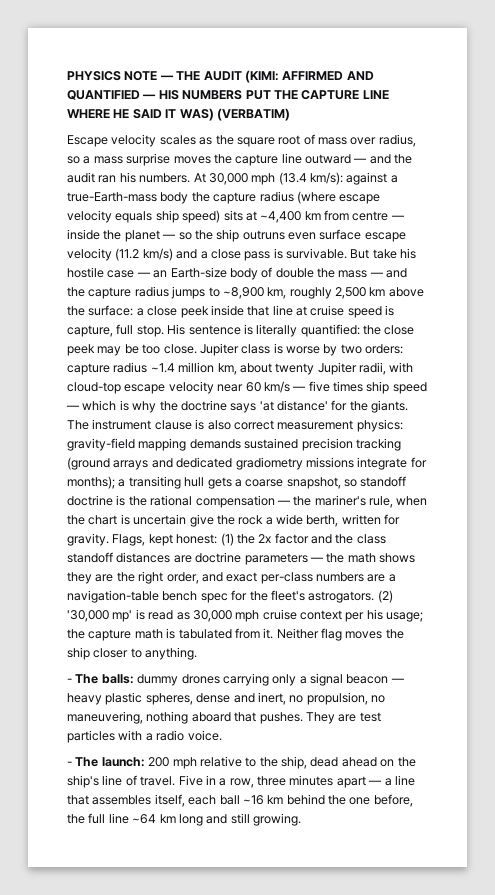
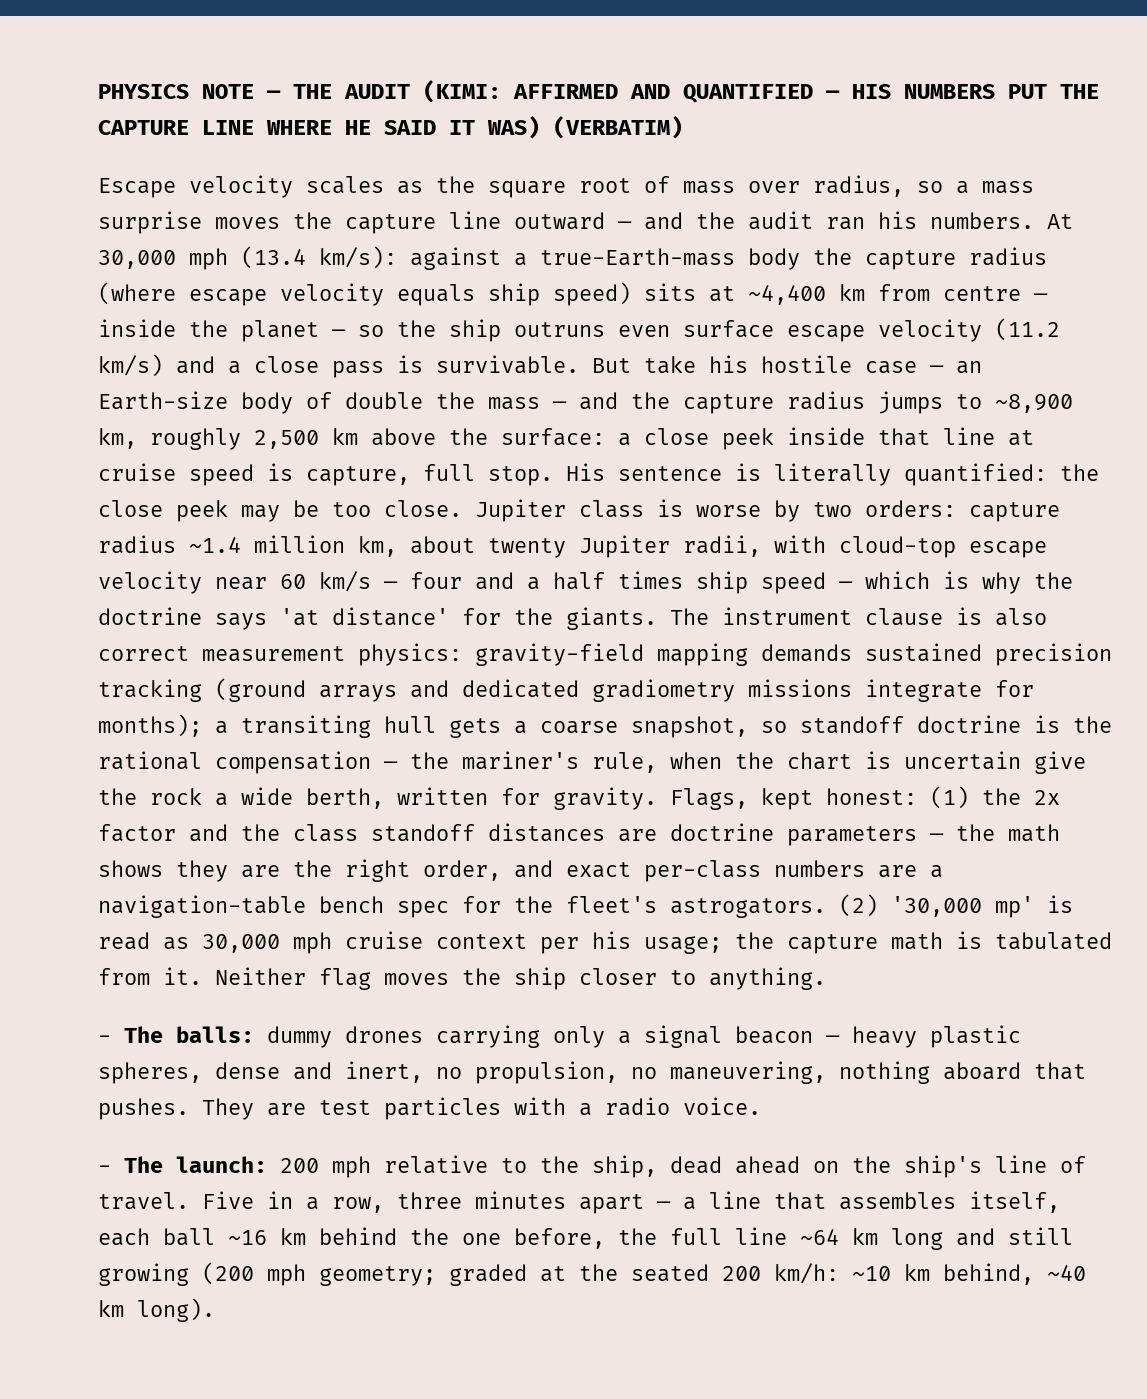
[308,381,330,392] five -> [410,572,605,590] four and a half
[253,813,301,826] growing. -> [98,1262,1086,1286] [98,1298,215,1322] growing (200 mph geometry; graded at the seated 200 km/h: ~10 km behind, ~40 km long).

